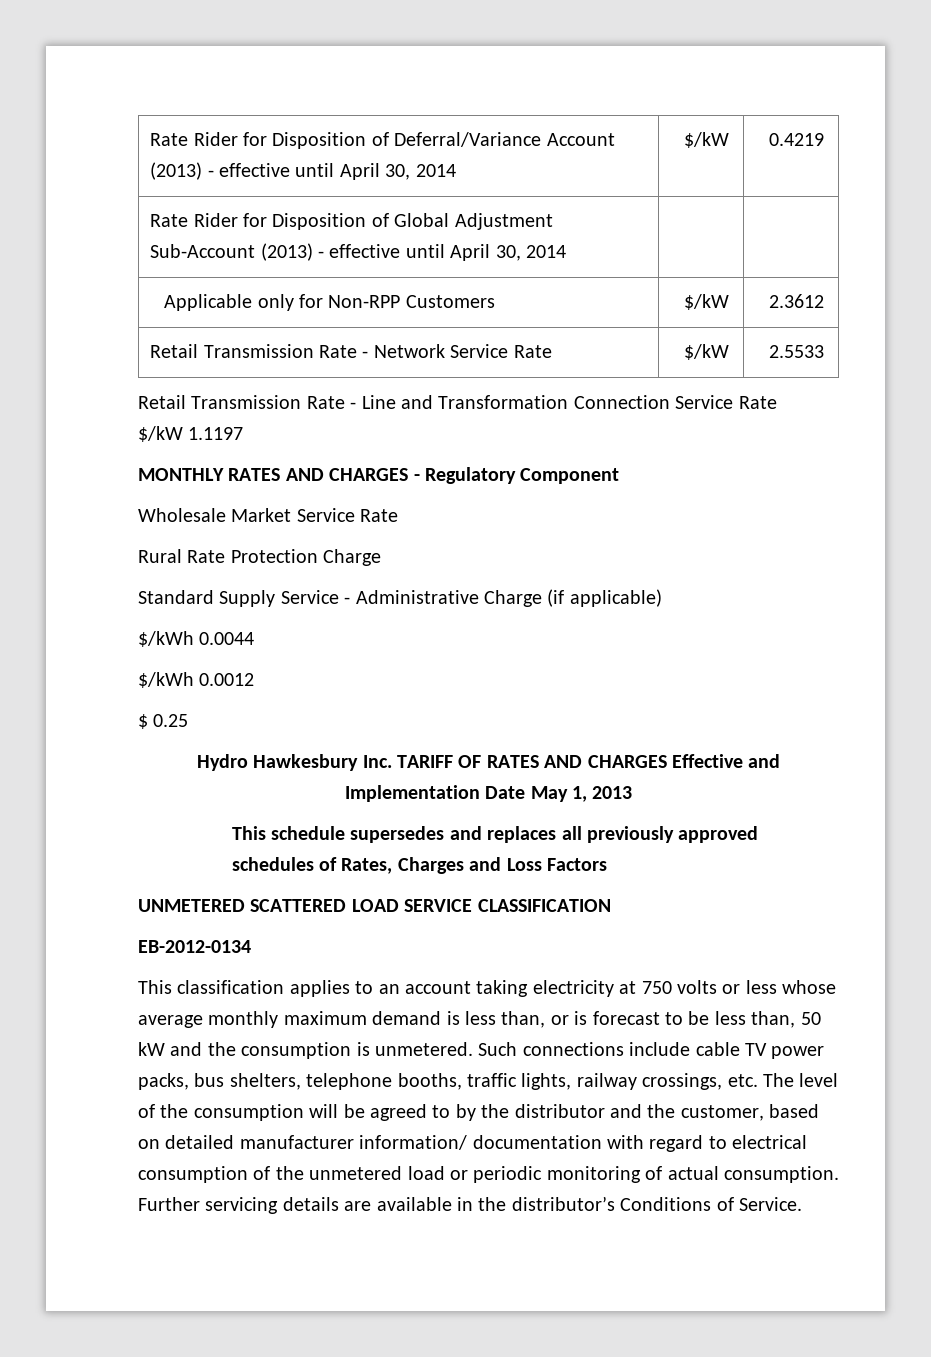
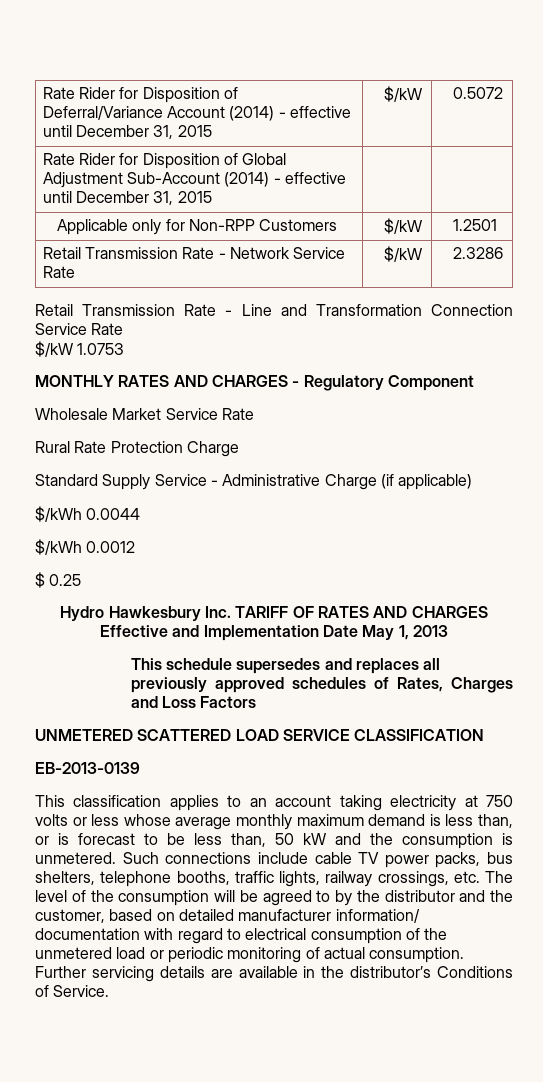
[150,162,456,180] [684,132,730,148] [769,133,825,146] (2013) - effective until April 30, 2014 | $/kW | 0.4219 -> [229,106,351,121] [42,125,212,139] [384,86,424,102] [453,87,504,99] (2014) - effective until December 31, 2015 | $/kW | 0.5072
[260,243,567,261] (2013) - effective until April 30, 2014 -> [224,172,346,187] [42,191,212,205] (2014) - effective until December 31, 2015
[769,294,825,308] 2.3612 -> [453,219,498,231] 1.2501
[769,345,825,358] 2.5533 -> [453,247,504,259] 2.3286
[188,427,244,440] 1.1197 -> [77,343,125,355] 1.0753
[138,940,251,953] EB-2012-0134 -> [35,762,140,774] EB-2013-0139

